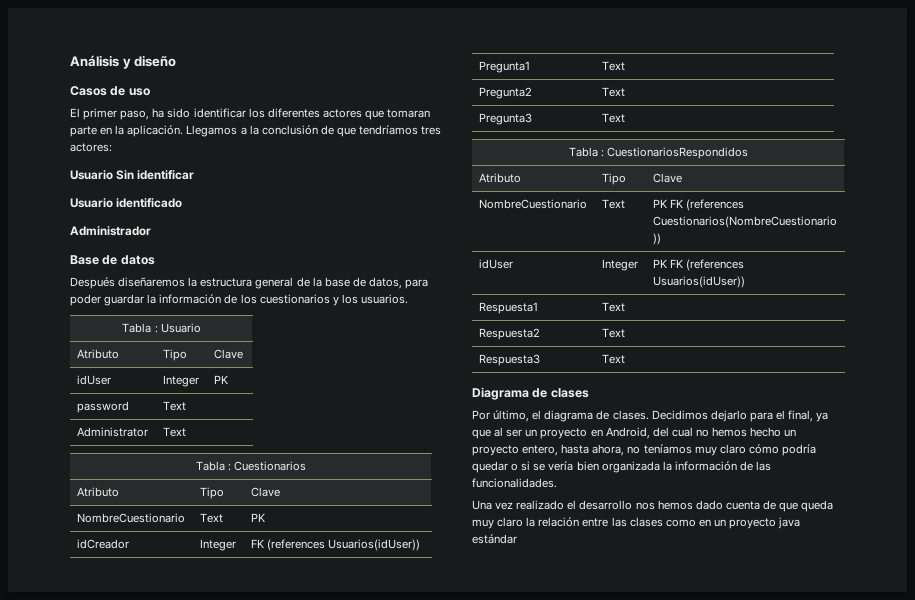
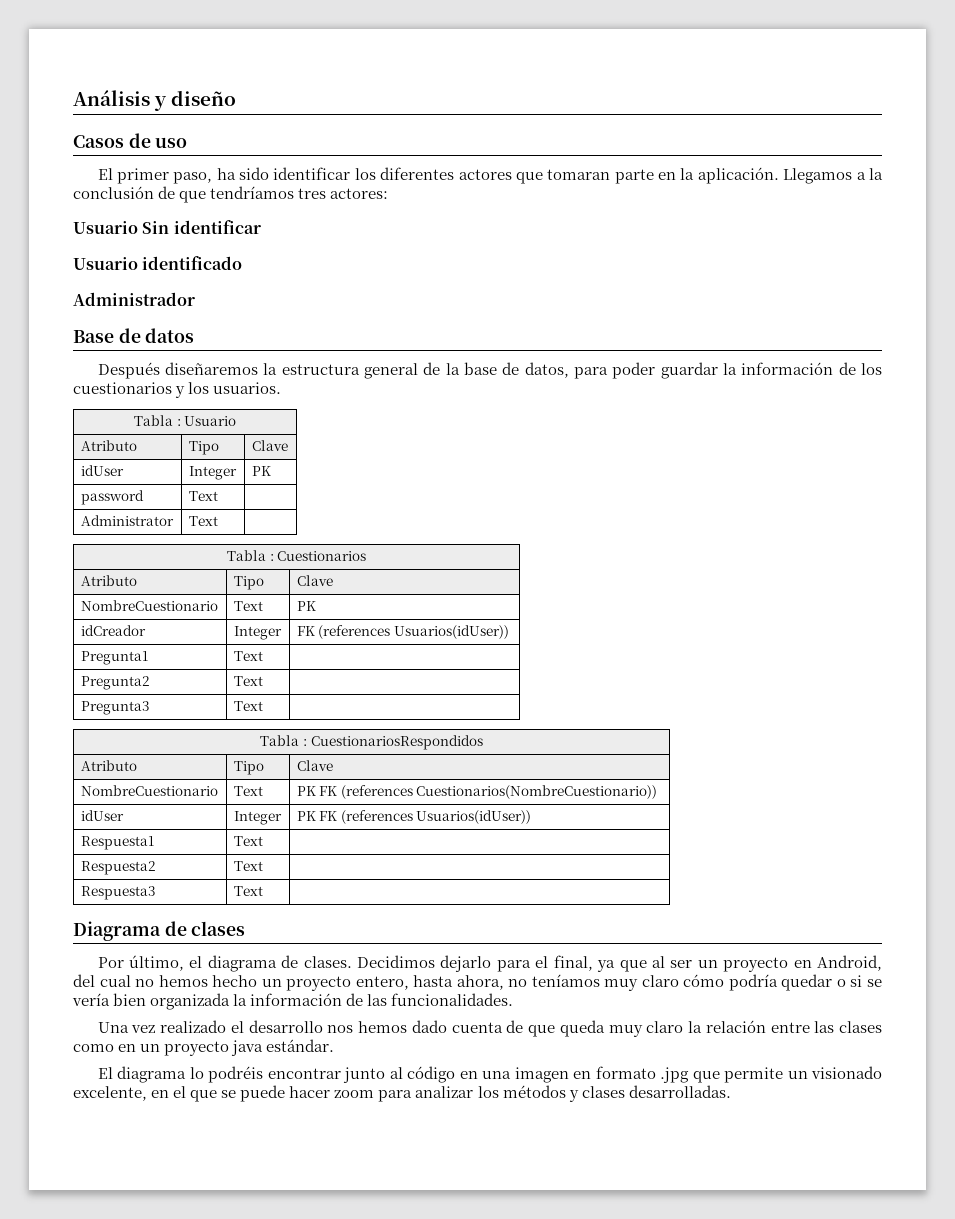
[472,534,517,544] estándar -> [266,1039,335,1052] [97,1066,883,1083] [73,1085,731,1102] estándar. // El diagrama lo podréis encontrar junto al código en una imagen en formato .jpg que permite un visionado excelente, en el que se puede hacer zoom para analizar los métodos y clases desarrolladas.

